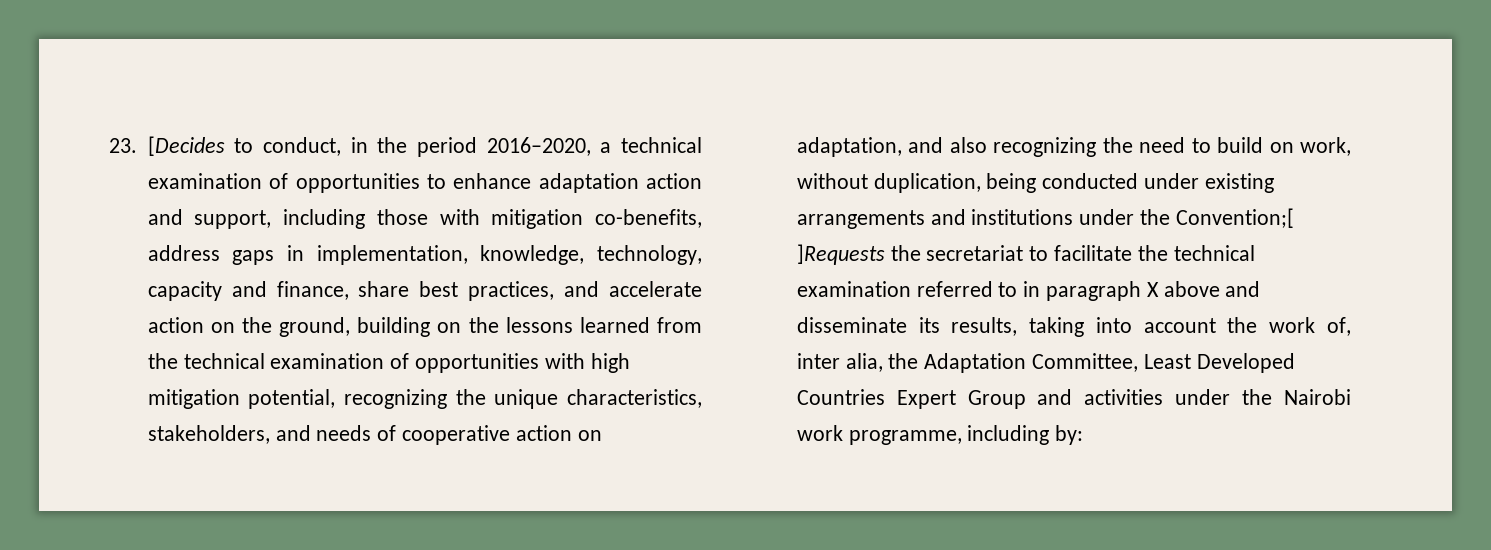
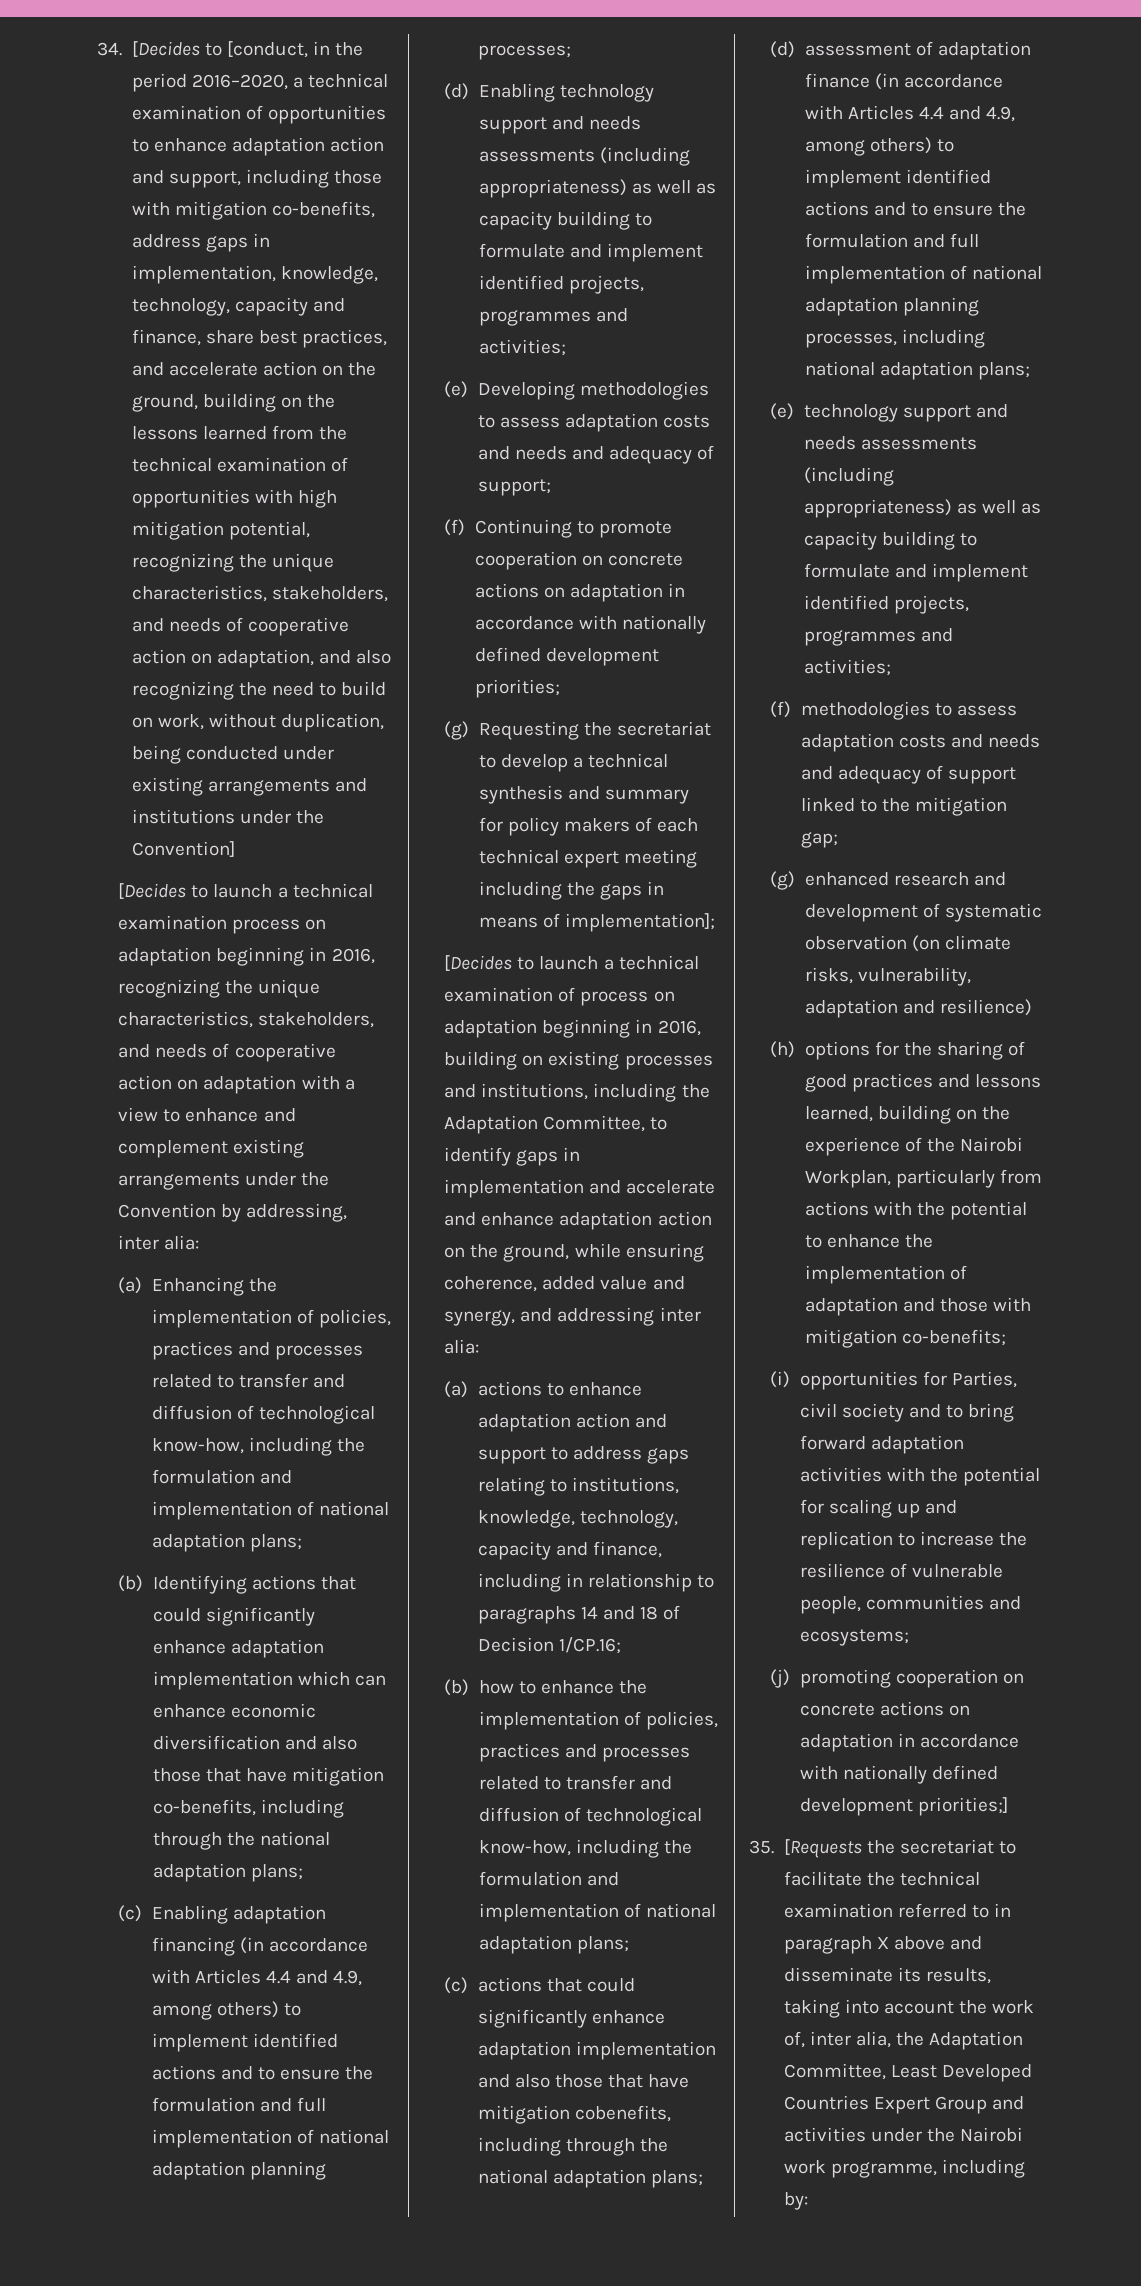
[109,136,342,156] 23. [Decides to conduct, -> [97,41,308,58] 34. [Decides to [conduct,
[1175,208,1294,228] [796,244,885,265] Convention;[ ]Requests -> [131,841,235,857] [118,883,373,899] [118,915,327,934] [118,947,375,966] [118,979,321,998] [118,1011,375,1028] [118,1043,336,1062] [118,1075,355,1094] [118,1107,296,1122] [118,1139,305,1158] [118,1172,330,1190] [118,1203,348,1222] [118,1235,200,1250] [118,1277,277,1296] [151,1309,391,1328] [151,1341,363,1360] [151,1373,346,1388] [151,1405,375,1424] [151,1437,365,1456] [151,1469,292,1484] [151,1501,389,1520] [151,1533,302,1552] [118,1575,356,1594] [152,1607,315,1626] [152,1639,324,1658] [152,1671,386,1690] [152,1703,316,1718] [152,1735,357,1750] [152,1767,385,1786] [152,1799,344,1818] [152,1831,330,1850] [152,1863,303,1882] [118,1905,326,1924] [151,1937,368,1956] [151,1969,363,1986] [151,2001,301,2020] [151,2033,338,2052] [151,2065,374,2080] [151,2097,326,2112] [151,2129,389,2148] [151,2161,326,2180] [477,45,571,60] [444,83,654,102] [478,116,641,134] [478,147,690,166] [478,179,717,198] [478,211,652,230] [478,243,703,262] [478,275,644,294] [478,308,628,326] [478,339,566,356] [444,381,709,400] [477,413,711,432] [477,445,715,464] [477,479,551,496] [444,519,672,538] [474,551,683,570] [474,583,686,602] [474,615,706,634] [474,647,659,666] [474,679,560,698] [444,721,711,740] [478,753,669,772] [478,785,689,804] [478,817,699,836] [478,849,697,868] [478,881,665,900] [478,913,715,932] [444,955,699,971] [444,987,675,1006] [444,1019,701,1038] [444,1051,713,1070] [444,1083,710,1102] [444,1115,668,1134] [444,1147,581,1166] [444,1179,716,1198] [444,1211,712,1230] [444,1243,704,1262] [444,1276,685,1292] [444,1307,701,1326] [444,1339,480,1354] [444,1381,642,1398] [477,1413,667,1432] [477,1446,690,1464] [477,1477,679,1496] [477,1510,678,1528] [477,1541,662,1560] [477,1573,715,1592] [477,1605,681,1624] [477,1637,621,1654] [444,1679,648,1696] [478,1711,718,1730] [478,1743,690,1762] [478,1775,673,1790] [478,1807,702,1826] [478,1839,692,1858] [478,1871,619,1886] [478,1903,716,1922] [478,1935,629,1954] [444,1977,635,1994] [477,2009,665,2028] [477,2041,716,2060] [477,2074,690,2088] [477,2105,671,2124] [477,2137,668,2156] [477,2169,703,2188] [770,41,1031,60] [804,73,1003,90] [804,105,1016,122] [804,137,954,156] [804,169,991,188] [804,201,1027,216] [804,233,979,248] [804,265,1042,284] [804,297,979,316] [804,329,985,348] [804,361,1030,380] [770,403,1008,422] [803,436,977,450] [803,467,894,486] [803,499,1042,518] [803,531,977,550] [803,563,1028,582] [803,595,969,614] [803,628,953,646] [803,659,891,676] [770,701,1017,720] [800,733,1041,752] [800,765,1017,784] [800,797,1008,816] [800,832,838,848] [770,871,1006,890] [804,903,1042,922] [804,935,1011,952] [804,967,971,986] [804,999,1032,1018] [770,1041,1026,1060] [804,1073,1042,1092] [804,1105,1011,1124] [804,1137,1024,1156] [804,1169,1042,1188] [804,1201,1028,1220] [804,1234,933,1248] [804,1265,967,1284] [804,1297,1032,1316] [804,1329,1006,1348] [770,1371,1017,1390] [799,1403,1015,1422] [799,1435,964,1454] [799,1467,1041,1486] [799,1499,958,1518] [799,1531,1028,1550] [799,1563,1003,1578] [799,1595,1021,1614] [799,1629,909,1646] [770,1669,1024,1688] [799,1701,970,1716] [799,1733,1019,1752] [799,1765,998,1784] [799,1797,1008,1816] [749,1839,862,1858] Convention] // [Decides to launch a technical examination process on adaptation beginning in 2016, recognizing the unique characteristics, stakeholders, and needs of cooperative action on adaptation with a view to enhance and complement existing arrangements under the Convention by addressing, inter alia: // (a) Enhancing the implementation of policies, practices and processes related to transfer and diffusion of technological know-how, including the formulation and implementation of national adaptation plans; // (b) Identifying actions that could significantly enhance adaptation implementation which can enhance economic diversification and also those that have mitigation co-benefits, including through the national adaptation plans; // (c) Enabling adaptation financing (in accordance with Articles 4.4 and 4.9, among others) to implement identified actions and to ensure the formulation and full implementation of national adaptation planning processes; // (d) Enabling technology support and needs assessments (including appropriateness) as well as capacity building to formulate and implement identified projects, programmes and activities; // (e) Developing methodologies to assess adaptation costs and needs and adequacy of support; // (f) Continuing to promote cooperation on concrete actions on adaptation in accordance with nationally defined development priorities; // (g) Requesting the secretariat to develop a technical synthesis and summary for policy makers of each technical expert meeting including the gaps in means of implementation]; // [Decides to launch a technical examination of process on adaptation beginning in 2016, building on existing processes and institutions, including the Adaptation Committee, to identify gaps in implementation and accelerate and enhance adaptation action on the ground, while ensuring coherence, added value and synergy, and addressing inter alia: // (a) actions to enhance adaptation action and support to address gaps relating to institutions, knowledge, technology, capacity and finance, including in relationship to paragraphs 14 and 18 of Decision 1/CP.16; // (b) how to enhance the implementation of policies, practices and processes related to transfer and diffusion of technological know-how, including the formulation and implementation of national adaptation plans; // (c) actions that could significantly enhance adaptation implementation and also those that have mitigation cobenefits, including through the national adaptation plans; // (d) assessment of adaptation finance (in accordance with Articles 4.4 and 4.9, among others) to implement identified actions and to ensure the formulation and full implementation of national adaptation planning processes, including national adaptation plans; // (e) technology support and needs assessments (including appropriateness) as well as capacity building to formulate and implement identified projects, programmes and activities; // (f) methodologies to assess adaptation costs and needs and adequacy of support linked to the mitigation gap; // (g) enhanced research and development of systematic observation (on climate risks, vulnerability, adaptation and resilience) // (h) options for the sharing of good practices and lessons learned, building on the experience of the Nairobi Workplan, particularly from actions with the potential to enhance the implementation of adaptation and those with mitigation co-benefits; // (i) opportunities for Parties, civil society and to bring forward adaptation activities with the potential for scaling up and replication to increase the resilience of vulnerable people, communities and ecosystems; // (j) promoting cooperation on concrete actions on adaptation in accordance with nationally defined development priorities;] // 35. [Requests

